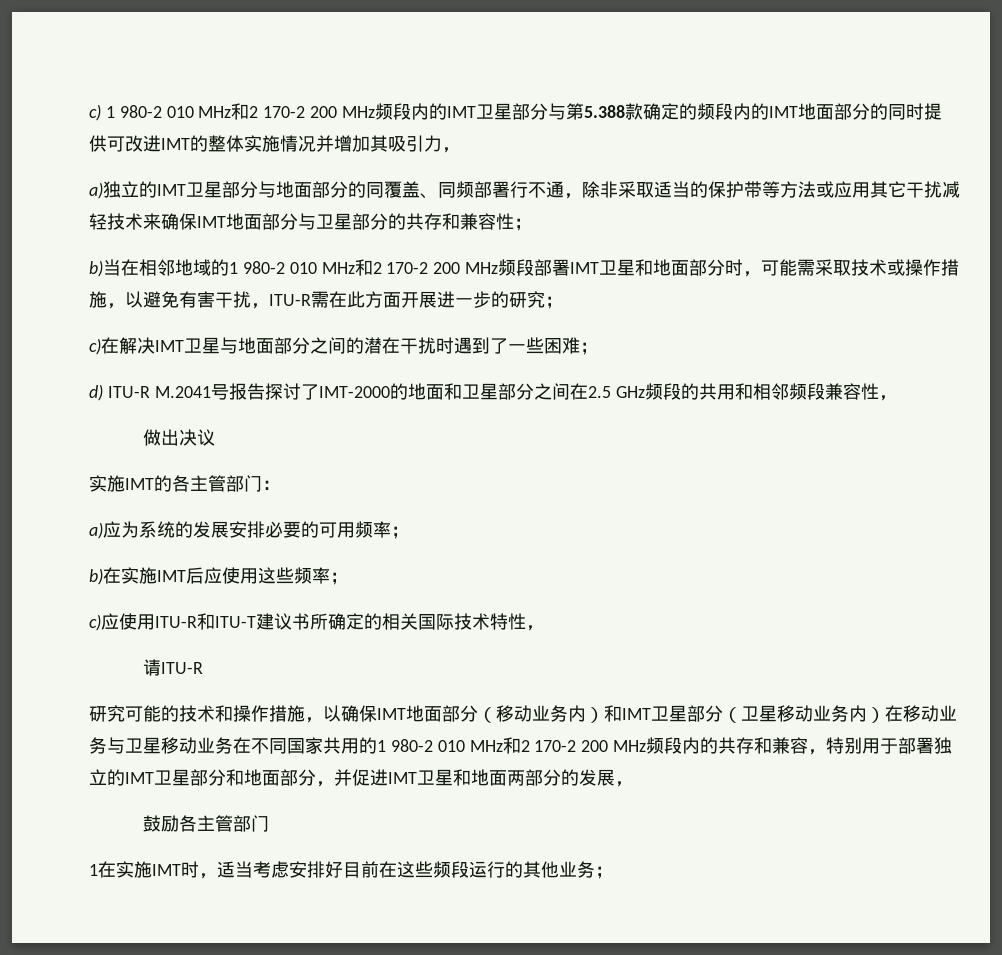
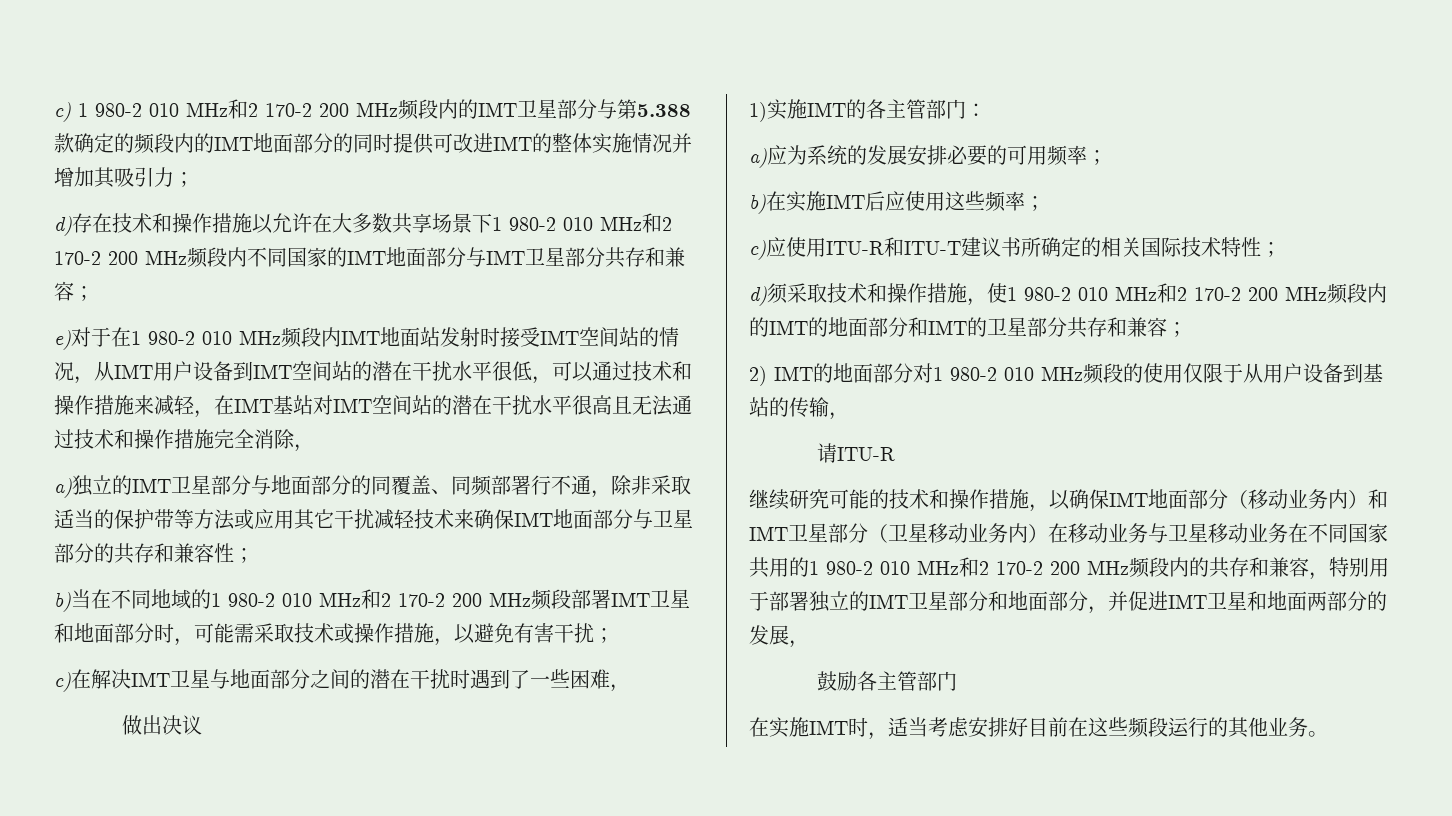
(442, 143) none -> [174,172,194,187] [54,213,672,236] [54,247,685,268] [54,281,94,301] [54,327,679,350] [54,361,692,384] [54,395,692,418] [54,429,295,449] ； // d)存在技术和操作措施以允许在大多数共享场景下1 980-2 010 MHz和2 170-2 200 MHz频段内不同国家的IMT地面部分与IMT卫星部分共存和兼容； // e)对于在1 980-2 010 MHz频段内IMT地面站发射时接受IMT空间站的情况，从IMT用户设备到IMT空间站的潜在干扰水平很低，可以通过技术和操作措施来减轻，在IMT基站对IMT空间站的潜在干扰水平很高且无法通过技术和操作措施完全消除
[139,259,175,276] 相邻 -> [111,589,151,609] 不同
[251,291,545,309] ，ITU-R需在此方面开展进一步的研究 -> (594, 633) none
[580,342,598,355] [89,383,879,401] ； // d) ITU-R M.2041号报告探讨了IMT-2000的地面和卫星部分之间在2.5 GHz频段的共用和相邻频段兼容性 -> (610, 679) none
(216, 437) none -> [749,102,767,122] 1)
(526, 621) none -> [1261,242,1281,257] [749,283,1387,306] [749,317,1187,338] [749,363,1383,386] [749,397,829,417] ； // d)须采取技术和操作措施，使1 980-2 010 MHz和2 170-2 200 MHz频段内的IMT的地面部分和IMT的卫星部分共存和兼容； // 2) IMT的地面部分对1 980-2 010 MHz频段的使用仅限于从用户设备到基站的传输
(204, 668) none -> [749,489,789,510] 继续
[89,864,98,876] 1 -> (958, 681) none
[595,866,613,879] ； -> [1308,731,1328,737] 。

